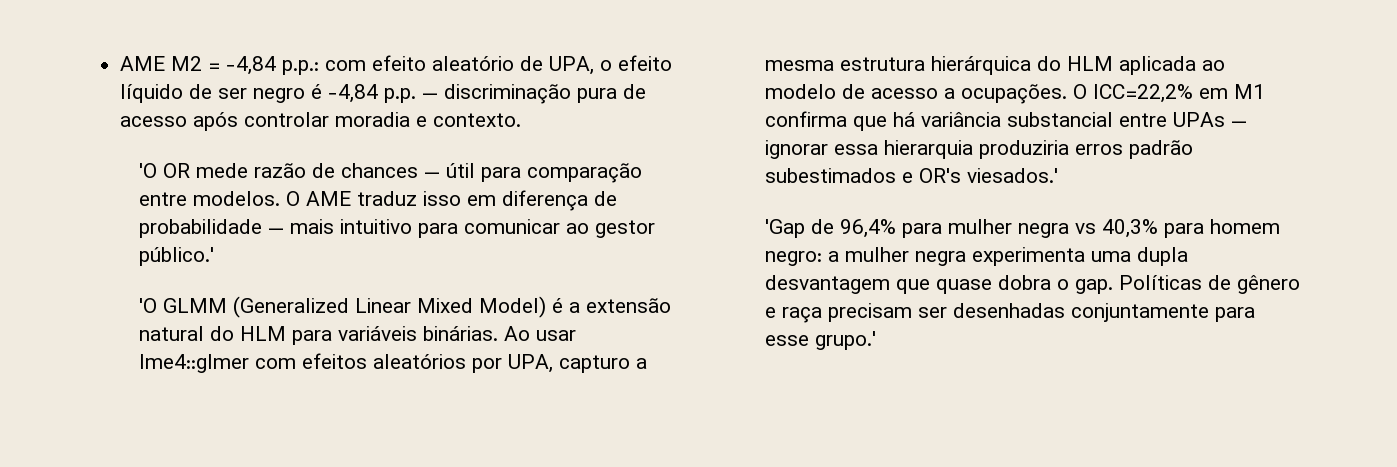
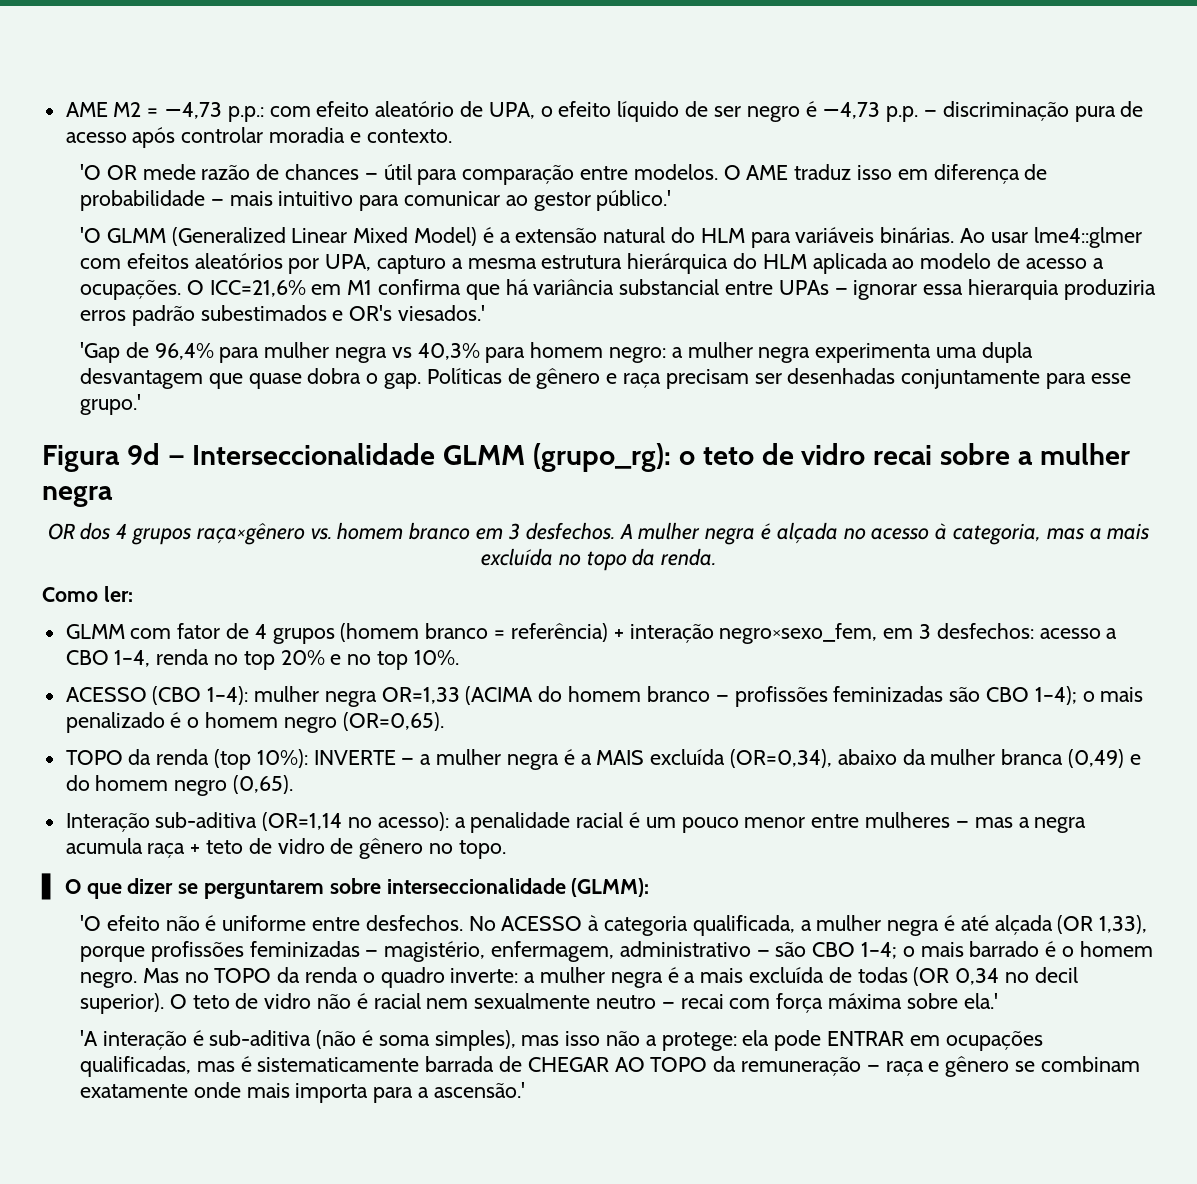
[226,56,277,75] −4,84 -> [164,102,223,119] −4,73
[328,84,379,103] −4,84 -> [822,102,881,119] −4,73
[1092,84,1193,103] ICC=22,2% -> [209,280,306,297] ICC=21,6%
(876, 340) none -> [42,443,1130,472] [42,486,113,507] [47,522,1150,545] [480,548,717,571] [42,586,133,602] [65,623,1118,644] [65,649,459,670] [65,686,1144,707] [65,712,444,733] [65,749,1141,770] [65,775,294,796] [65,812,1087,833] [65,838,506,859] [41,873,650,900] [79,915,1148,936] [79,941,1153,962] [79,967,1078,988] [79,993,998,1014] [79,1030,1043,1051] [79,1056,1140,1077] [79,1082,525,1103] // Figura 9d — Interseccionalidade GLMM (grupo_rg): o teto de vidro recai sobre a mulher negra // OR dos 4 grupos raça×gênero vs. homem branco em 3 desfechos. A mulher negra é alçada no acesso à categoria, mas a mais excluída no topo da renda. // Como ler: // GLMM com fator de 4 grupos (homem branco = referência) + interação negro×sexo_fem, em 3 desfechos: acesso a CBO 1–4, renda no top 20% e no top 10%. // ACESSO (CBO 1–4): mulher negra OR=1,33 (ACIMA do homem branco — profissões feminizadas são CBO 1–4); o mais penalizado é o homem negro (OR=0,65). // TOPO da renda (top 10%): INVERTE — a mulher negra é a MAIS excluída (OR=0,34), abaixo da mulher branca (0,49) e do homem negro (0,65). // Interação sub-aditiva (OR=1,14 no acesso): a penalidade racial é um pouco menor entre mulheres — mas a negra acumula raça + teto de vidro de gênero no topo. // ▌ O que dizer se perguntarem sobre interseccionalidade (GLMM): // 'O efeito não é uniforme entre desfechos. No ACESSO à categoria qualificada, a mulher negra é até alçada (OR 1,33), porque profissões feminizadas — magistério, enfermagem, administrativo — são CBO 1–4; o mais barrado é o homem negro. Mas no TOPO da renda o quadro inverte: a mulher negra é a mais excluída de todas (OR 0,34 no decil superior). O teto de vidro não é racial nem sexualmente neutro — recai com força máxima sobre ela.' // 'A interação é sub-aditiva (não é soma simples), mas isso não a protege: ela pode ENTRAR em ocupações qualificadas, mas é sistematicamente barrada de CHEGAR AO TOPO da remuneração — raça e gênero se combinam exatamente onde mais importa para a ascensão.'

